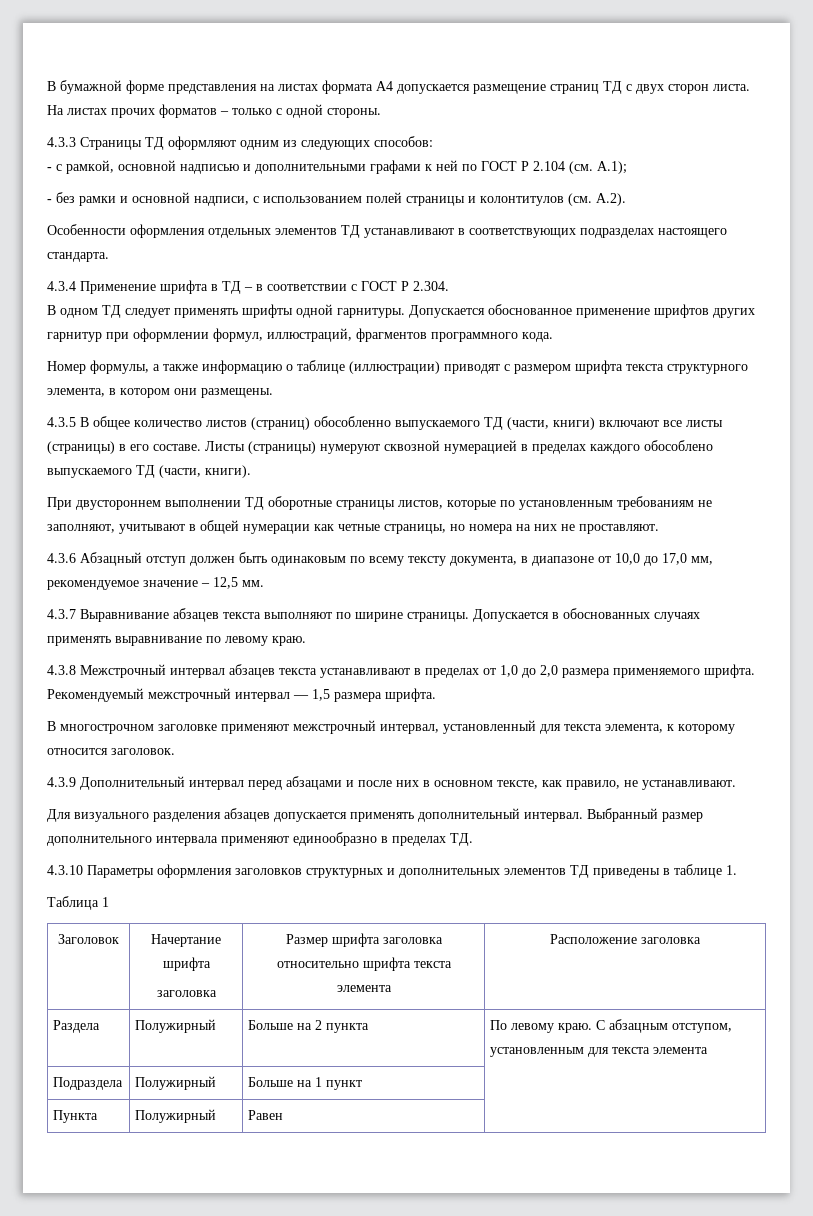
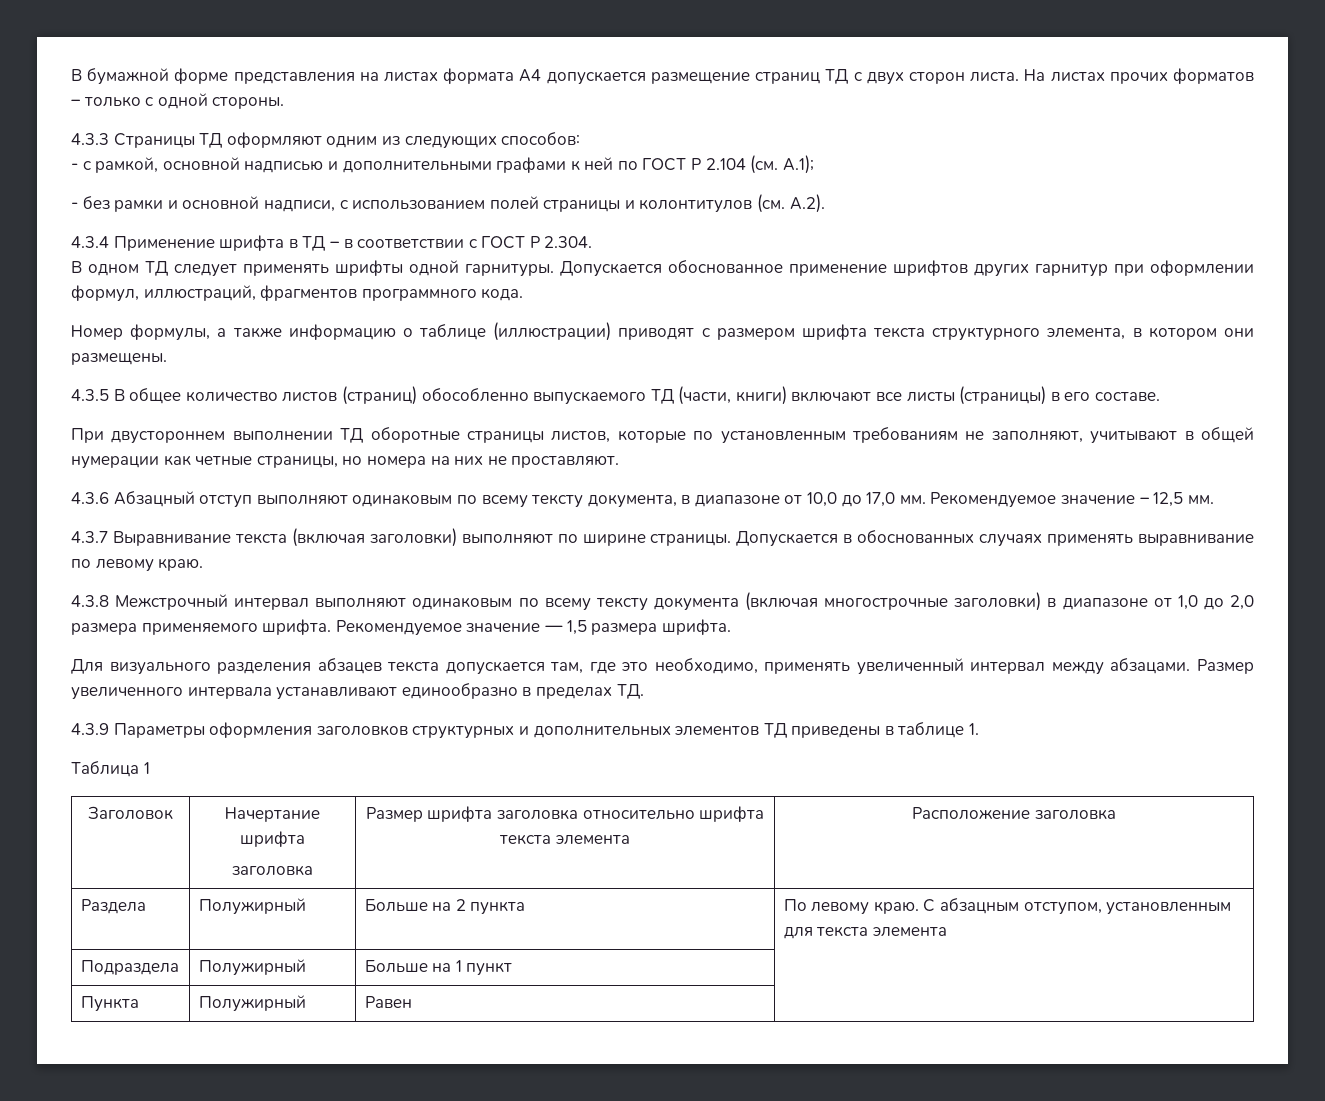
[47,224,727,238] [47,252,109,262] // Особенности оформления отдельных элементов ТД устанавливают в соответствующих подразделах настоящего стандарта. -> (825, 203) none
[205,440,713,454] [47,465,251,478] Листы (страницы) нумеруют сквозной нумерацией в пределах каждого обособлено выпускаемого ТД (части, книги). -> (1161, 396) none
[190,552,267,566] должен быть -> [256,495,348,505] выполняют
[691,556,713,565] [47,580,139,590] мм, рекомендуемое -> [899,492,1057,508] мм. Рекомендуемое
[173,608,261,622] абзацев текста -> [234,528,457,547] текста (включая заголовки)
[229,664,479,678] абзацев текста устанавливают в пределах -> [315,592,1148,611] выполняют одинаковым по всему тексту документа (включая многострочные заголовки) в диапазоне
[47,688,290,702] Рекомендуемый межстрочный интервал -> [335,620,541,636] Рекомендуемое значение
[47,720,735,734] [47,748,175,755] [47,776,736,790] [47,808,703,822] [47,836,289,846] В многострочном заголовке применяют межстрочный интервал, установленный для текста элемента, к которому относится заголовок. // 4.3.9 Дополнительный интервал перед абзацами и после них в основном тексте, как правило, не устанавливают. // Для визуального разделения абзацев допускается применять дополнительный интервал. Выбранный размер дополнительного интервала применяют -> [71,658,1254,675] [71,687,398,700] Для визуального разделения абзацев текста допускается там, где это необходимо, применять увеличенный интервал между абзацами. Размер увеличенного интервала устанавливают
[47,865,83,875] 4.3.10 -> [71,723,109,735] 4.3.9

